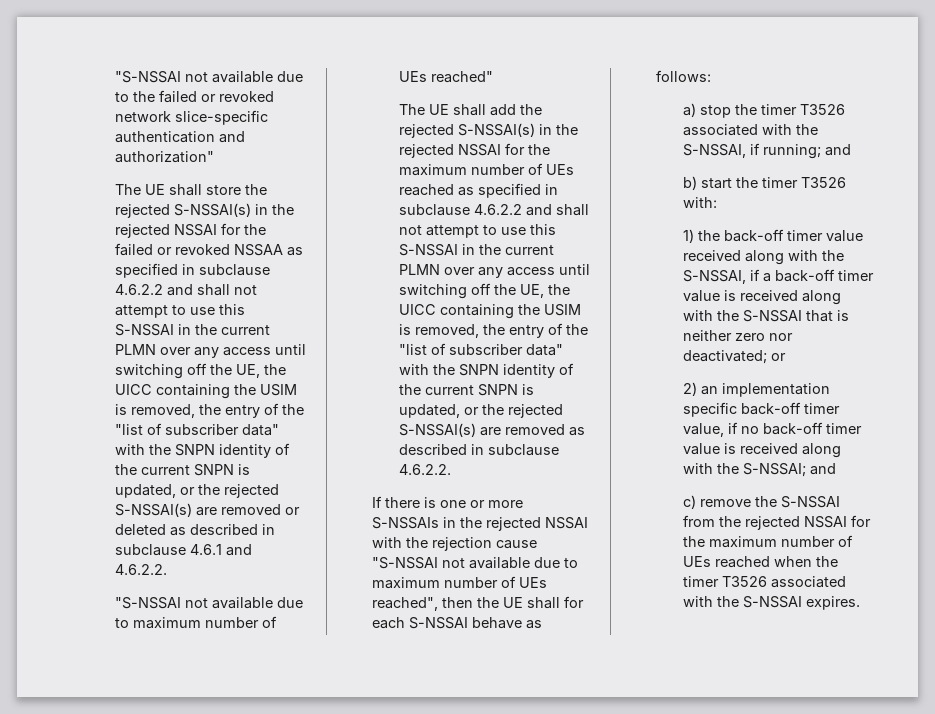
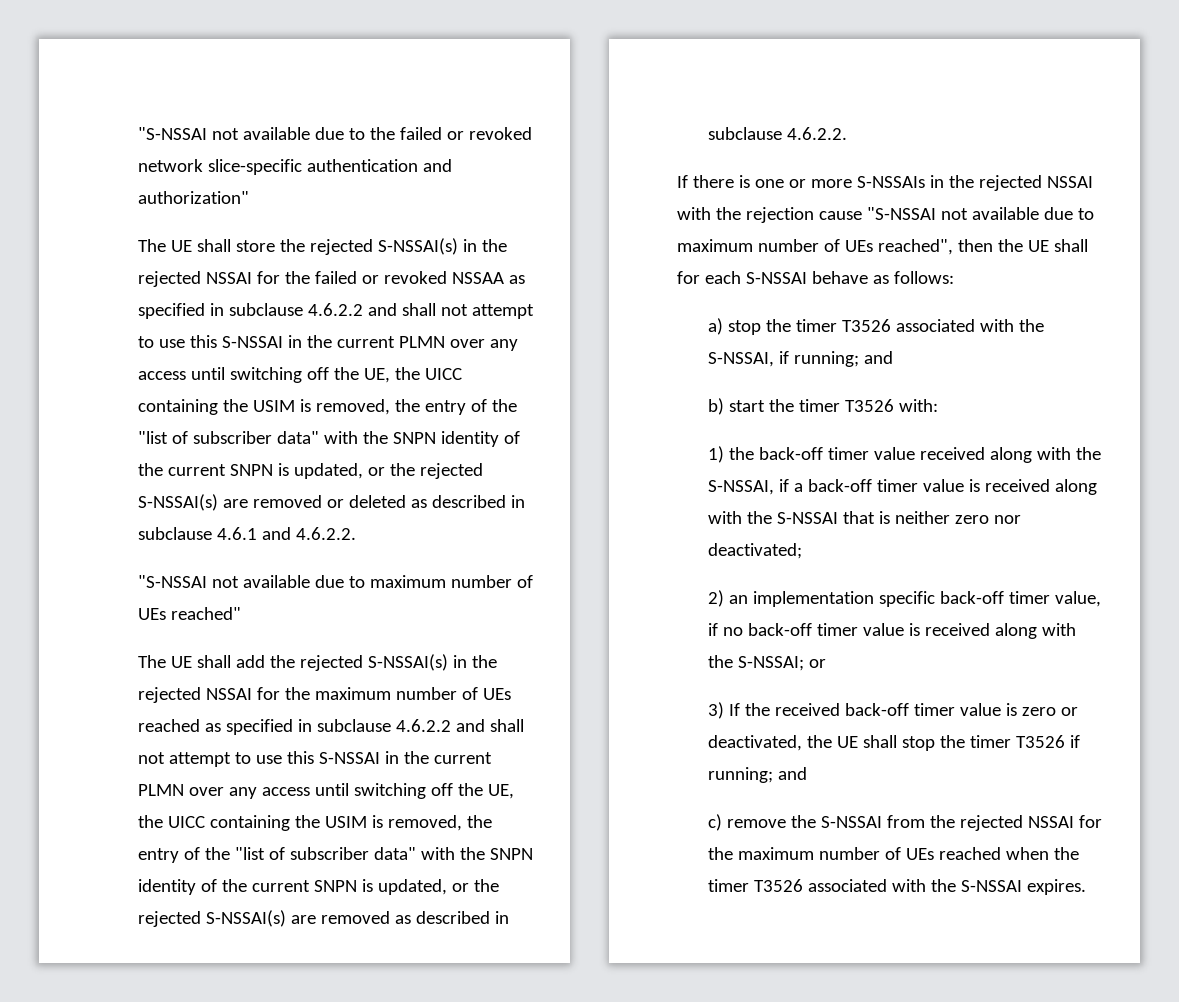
[771,353,787,361] or -> (802, 551) none
(807, 470) none -> [808,659,826,668] [707,702,1078,719] [707,735,1080,751] [707,767,773,783] or // 3) If the received back-off timer value is zero or deactivated, the UE shall stop the timer T3526 if running;

